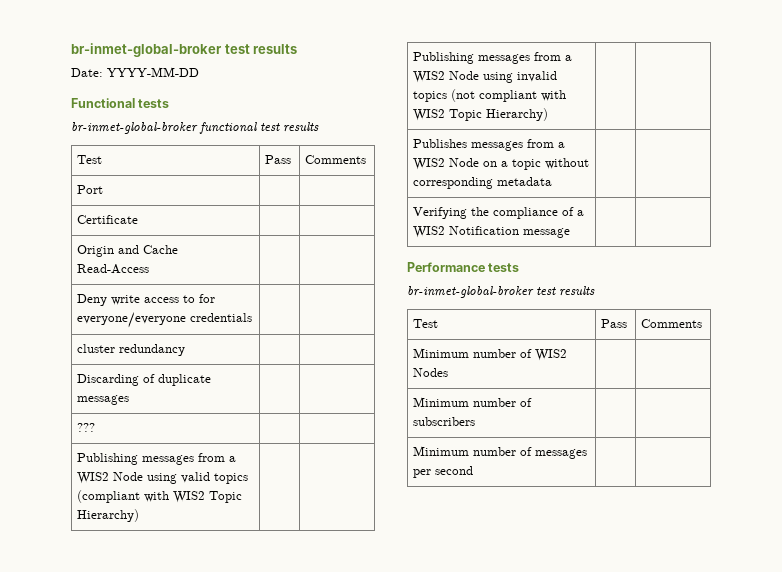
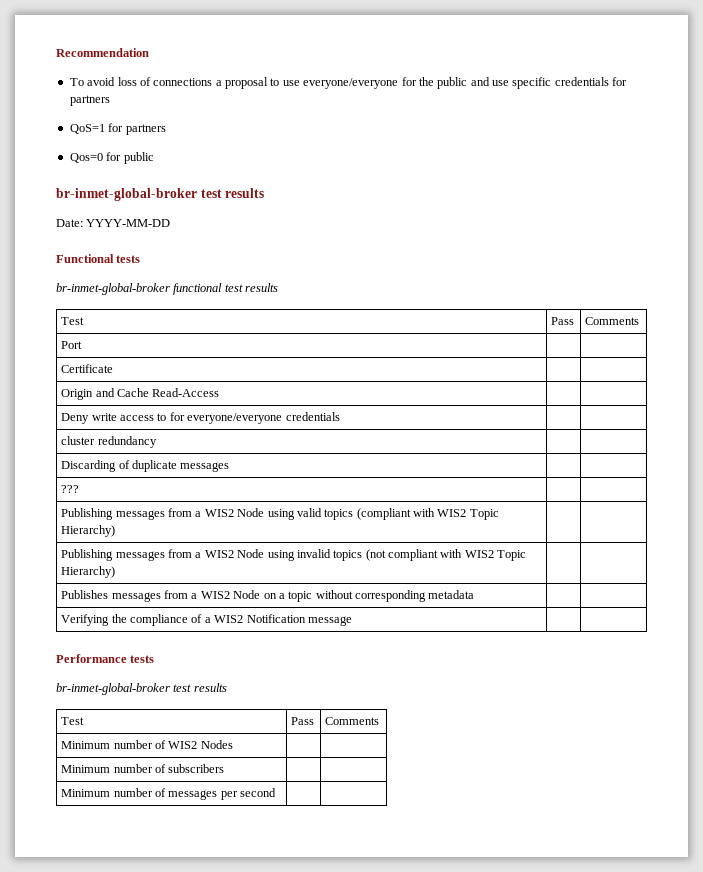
(71, 50) none -> [56,48,149,57] [69,77,628,89] [69,95,110,106] [69,123,166,135] [69,152,154,164] Recommendation // To avoid loss of connections a proposal to use everyone/everyone for the public and use specific credentials for partners // QoS=1 for partners // Qos=0 for public //

